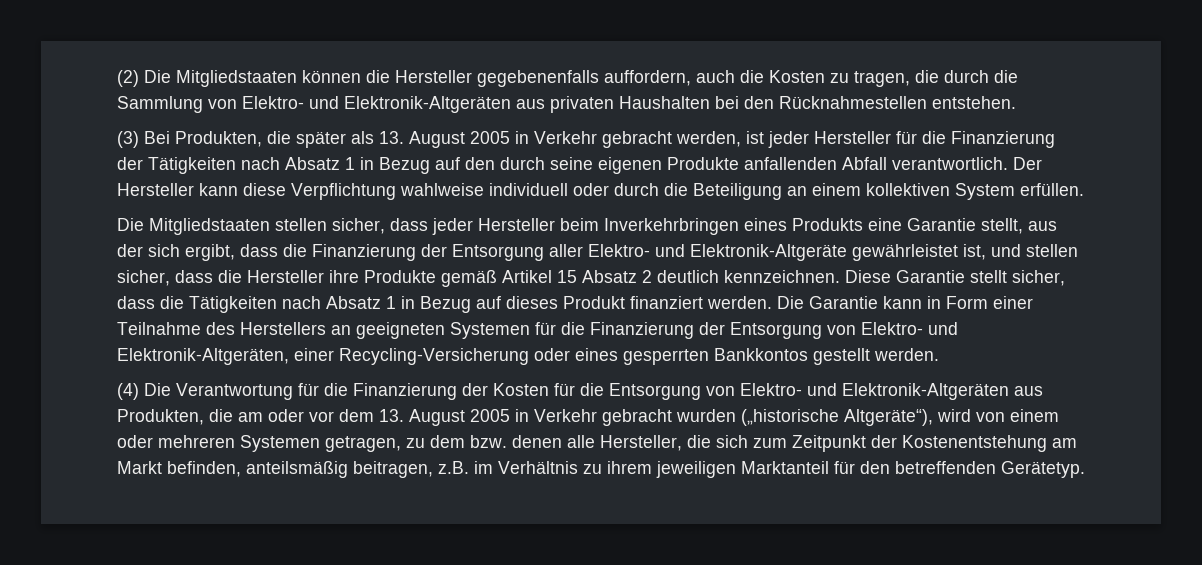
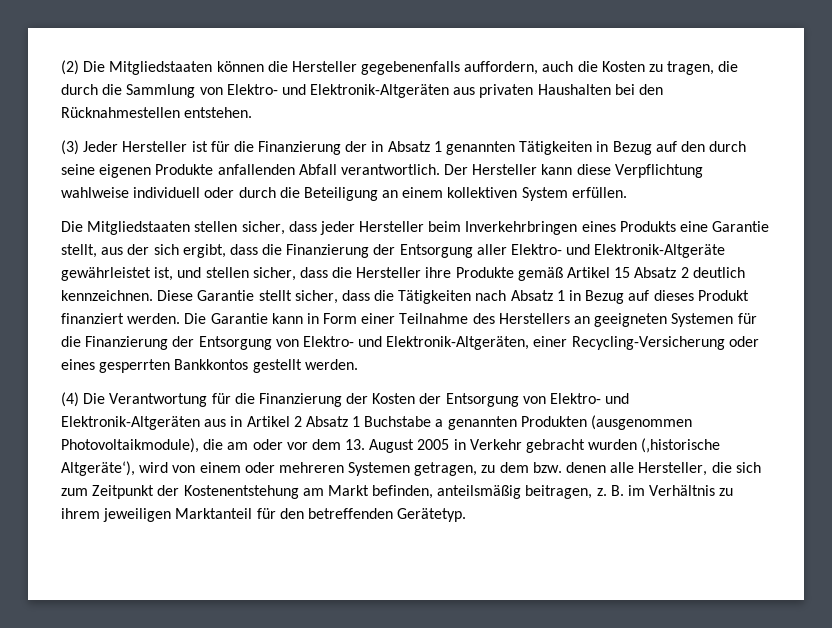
[144,131,1055,148] [117,157,355,174] Bei Produkten, die später als 13. August 2005 in Verkehr gebracht werden, ist jeder Hersteller für die Finanzierung der Tätigkeiten nach Absatz 1 -> [83,141,593,155] Jeder Hersteller ist für die Finanzierung der in Absatz 1 genannten Tätigkeiten
[554,383,604,396] für die -> [419,393,442,404] der
[117,409,204,425] Produkten, -> [230,415,693,430] [61,438,199,453] in Artikel 2 Absatz 1 Buchstabe a genannten Produkten (ausgenommen Photovoltaikmodule),
[741,409,933,426] („historische Altgeräte“), -> [641,438,721,453] [61,461,135,476] (‚historische Altgeräte‘),
[438,461,469,474] z.B. -> [596,485,624,496] z. B.

